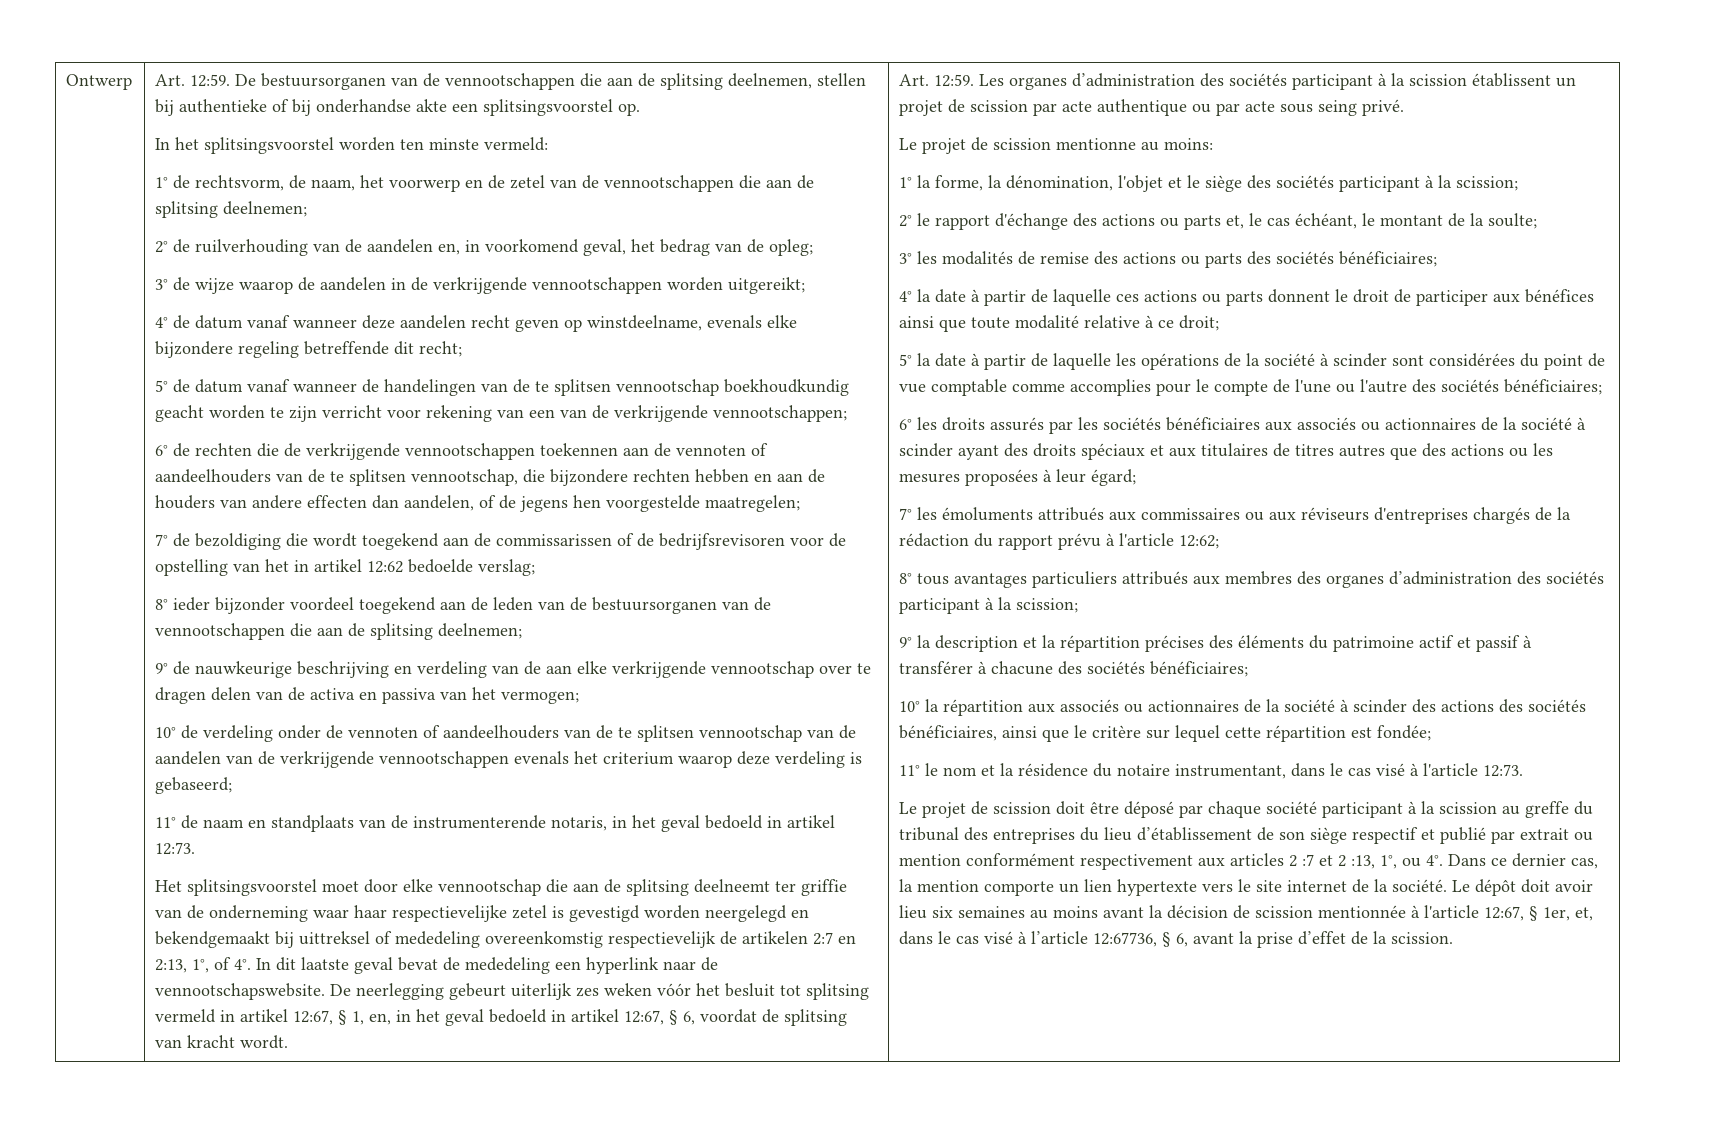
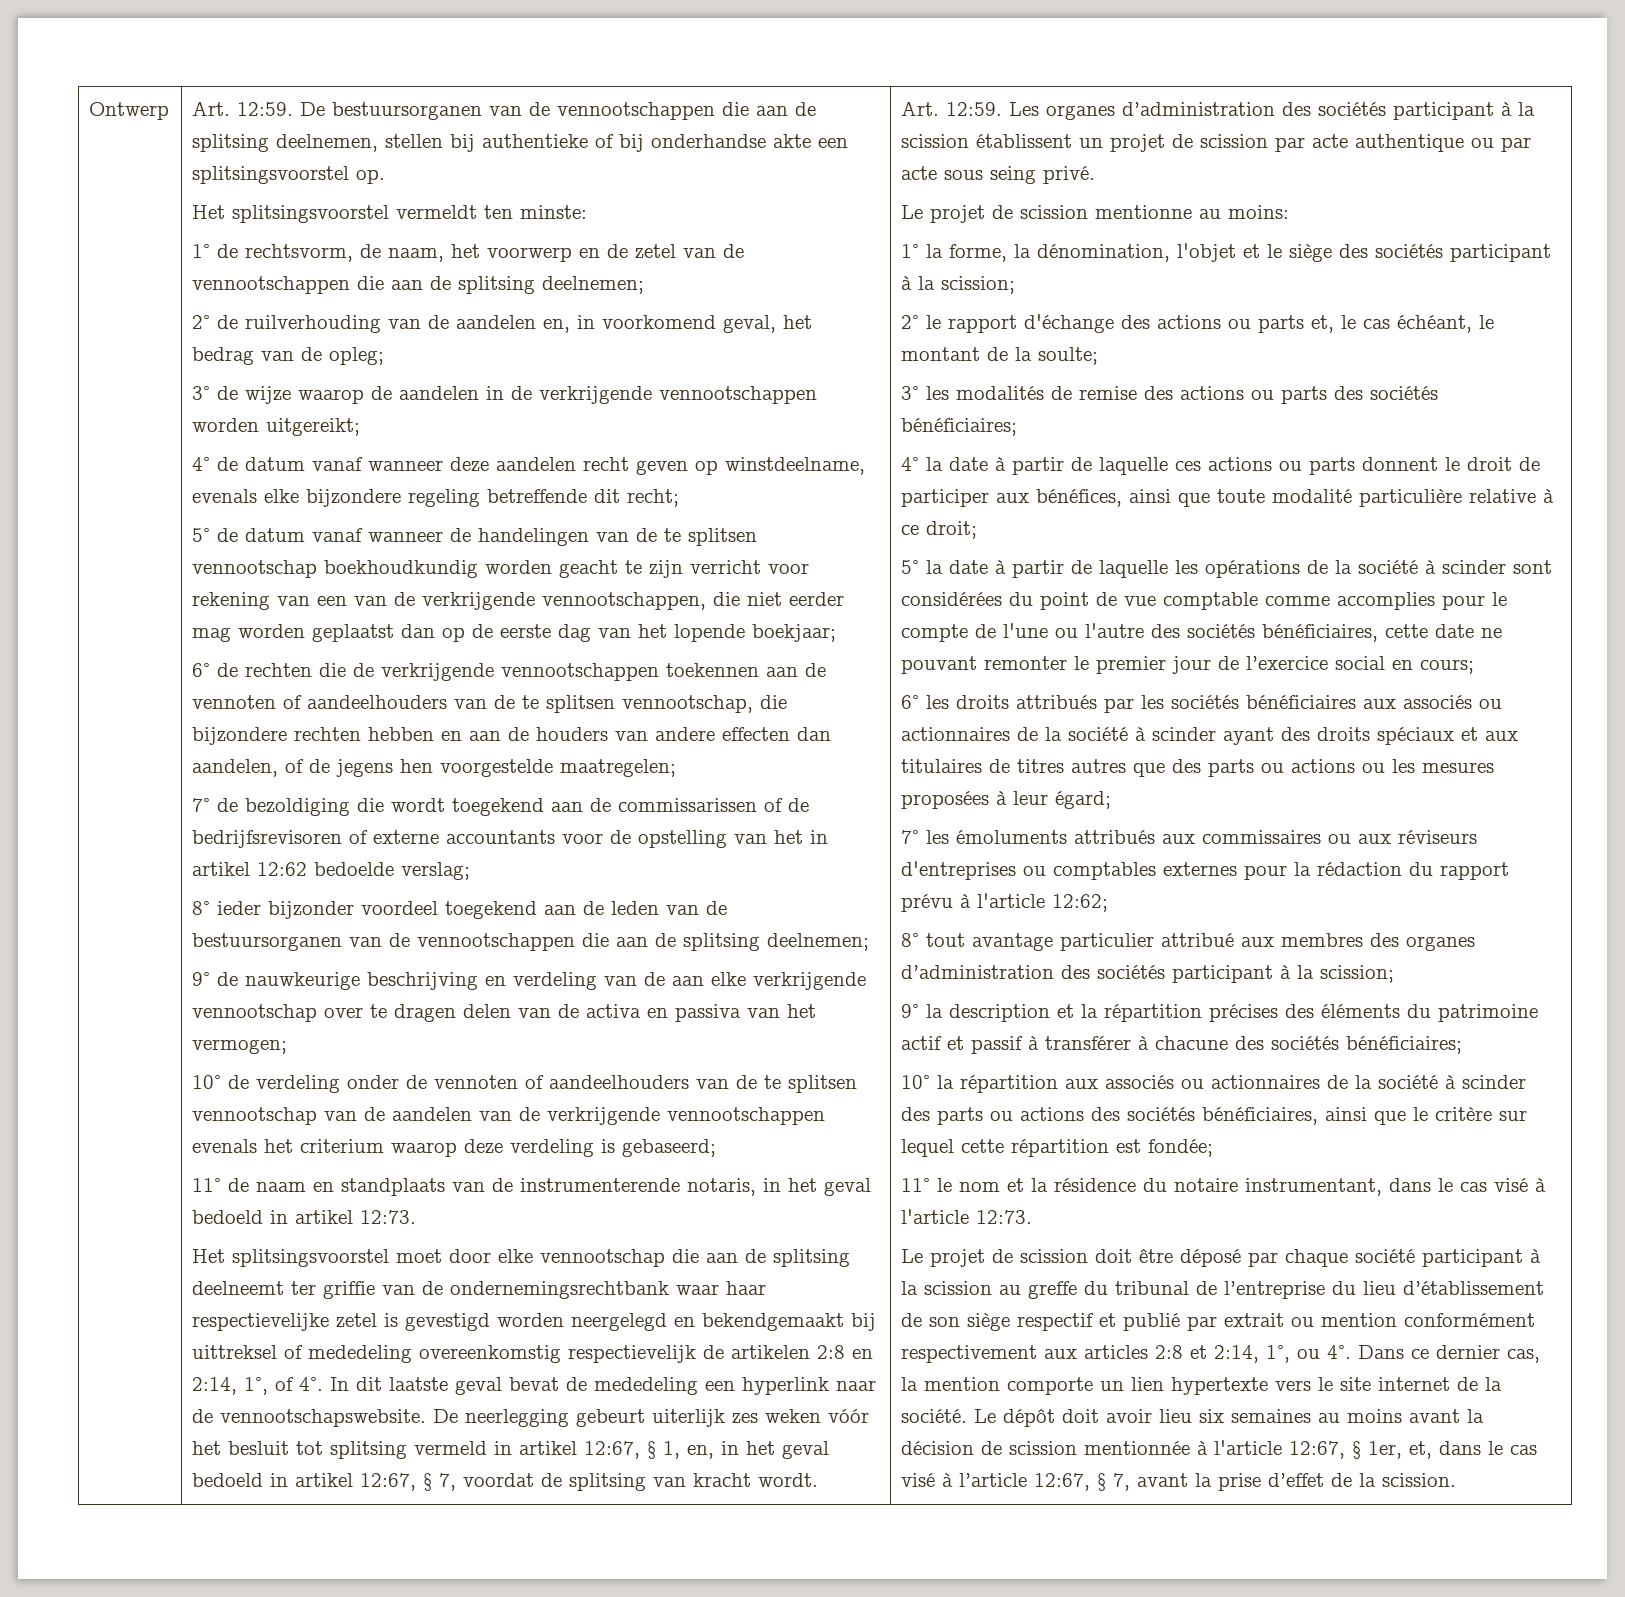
[155,137,549,154] In het splitsingsvoorstel worden ten minste vermeld: -> [192,205,588,223] Het splitsingsvoorstel vermeldt ten minste:
[155,405,266,422] geacht worden -> [485,560,619,578] worden geacht
[713,405,848,422] vennootschappen; -> [542,592,845,610] [192,624,837,642] vennootschappen, die niet eerder mag worden geplaatst dan op de eerste dag van het lopende boekjaar;
(786, 541) none -> [349,830,556,844] of externe accountants
[209,905,309,922] onderneming -> [450,1281,670,1299] ondernemingsrechtbank
[813,932,857,945] [155,959,188,973] 2:7 en 2:13, -> [817,1345,874,1359] [192,1377,238,1395] 2:8 en 2:14,
[683,1011,696,1025] 6, -> [439,1473,457,1491] 7,
[1525,289,1595,303] bénéfices -> [1036,489,1123,507] bénéfices,
(1080, 322) none -> [1359,489,1463,507] particulière
[1504,379,1603,395] bénéficiaires; -> [1262,624,1503,642] [901,656,1475,674] bénéficiaires, cette date ne pouvant remonter le premier jour de l’exercice social en cours;
[990,417,1045,431] assurés -> [1016,695,1098,709] attribués
(1447, 450) none -> [1208,759,1285,777] parts ou
[1473,507,1553,524] chargés de -> [1023,862,1288,880] ou comptables externes pour
[917,571,1189,588] tous avantages particuliers attribués -> [926,933,1235,951] tout avantage particulier attribué
(1437, 706) none -> [937,1107,1014,1125] parts ou
[964,827,1076,844] des entreprises -> [1196,1281,1326,1299] de l’entreprise
[1289,854,1376,869] 2 :7 et 2 :13, -> [1155,1345,1260,1363] 2:8 et 2:14,
[1093,932,1189,947] 12:67736, § 6, -> [1034,1473,1131,1491] 12:67, § 7,

